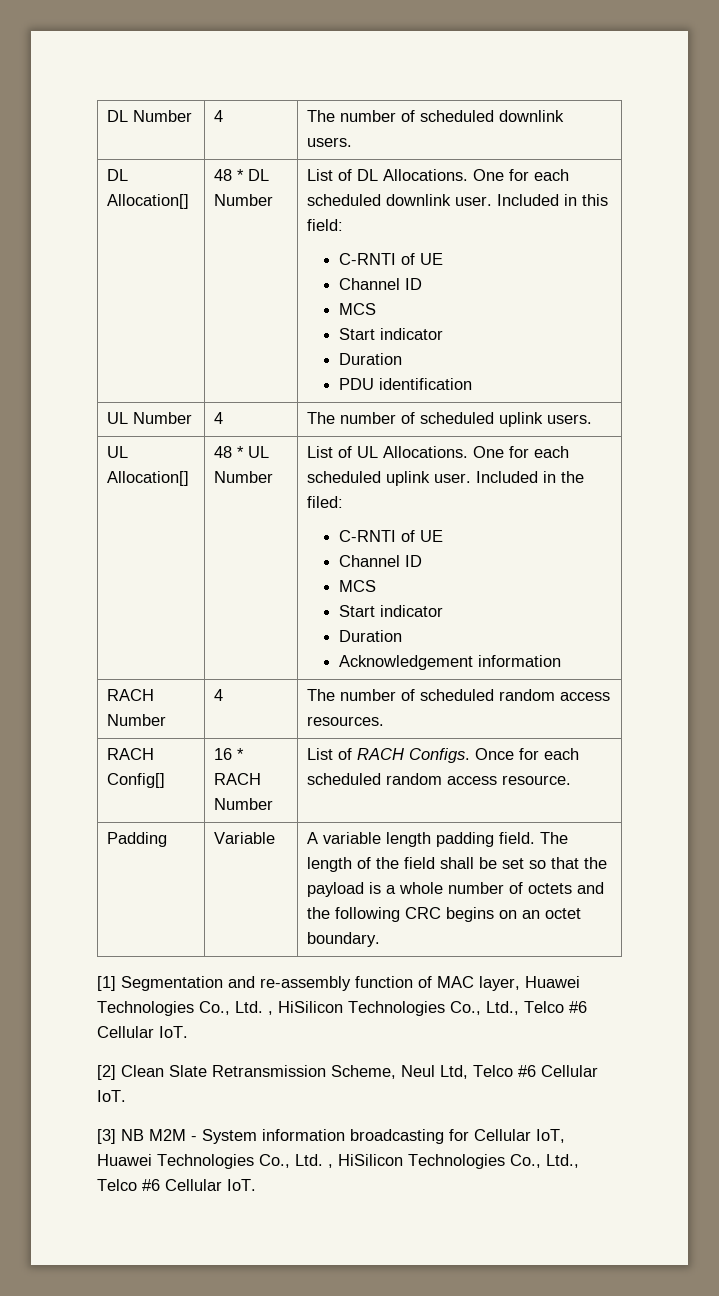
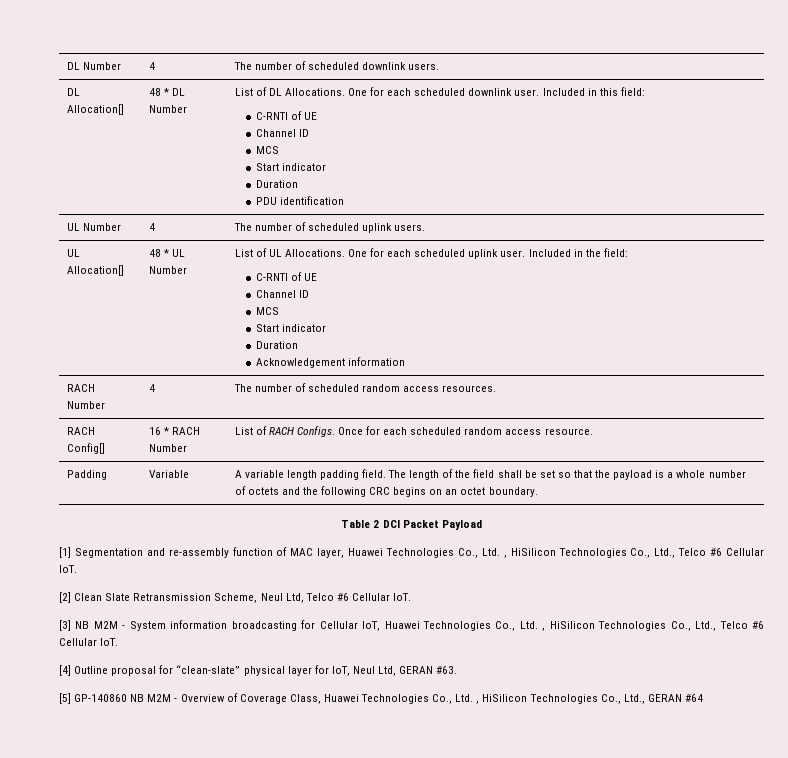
[307,496,344,508] filed: -> [603,248,628,257] field:
(381, 939) none -> [341,520,482,530] // Table 2 DCI Packet Payload
(256, 1185) none -> [59,665,458,676] [59,693,703,704] // [4] Outline proposal for “clean-slate” physical layer for IoT, Neul Ltd, GERAN #63. // [5] GP-140860 NB M2M - Overview of Coverage Class, Huawei Technologies Co., Ltd. , HiSilicon Technologies Co., Ltd., GERAN #64

